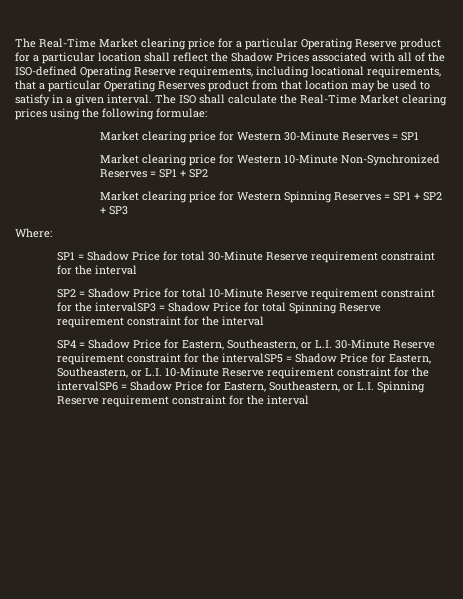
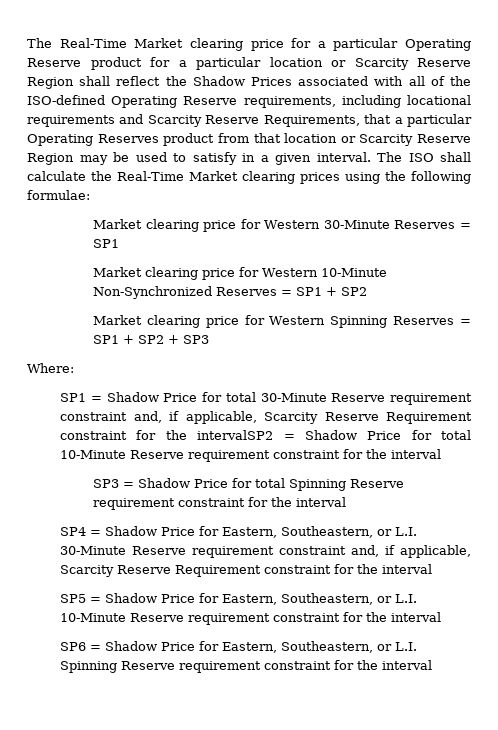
(141, 57) none -> [331,58,471,70] [27,77,74,89] or Scarcity Reserve Region
[367,66,441,78] requirements, -> [27,114,360,127] requirements and Scarcity Reserve Requirements,
(348, 85) none -> [340,134,471,146] [27,153,74,165] or Scarcity Reserve Region
[57,265,138,275] [57,289,77,298] for the interval // SP2 -> [133,411,472,424] [60,430,274,440] and, if applicable, Scarcity Reserve Requirement constraint for the intervalSP2
[95,302,157,312] intervalSP3 -> [391,449,442,459] [93,479,120,488] interval // SP3
[184,353,284,363] for the intervalSP5 -> [351,545,471,558] [60,564,433,577] [60,594,87,603] and, if applicable, Scarcity Reserve Requirement constraint for the interval // SP5
[57,381,119,391] intervalSP6 -> [391,612,442,622] [60,642,87,651] interval // SP6

